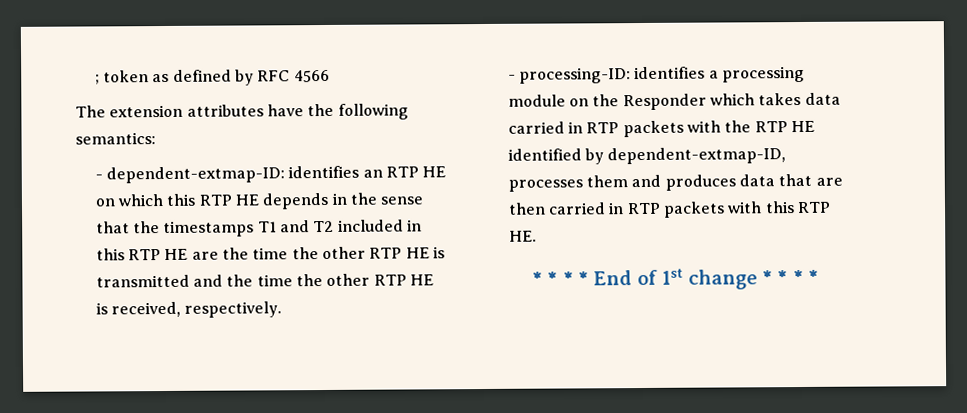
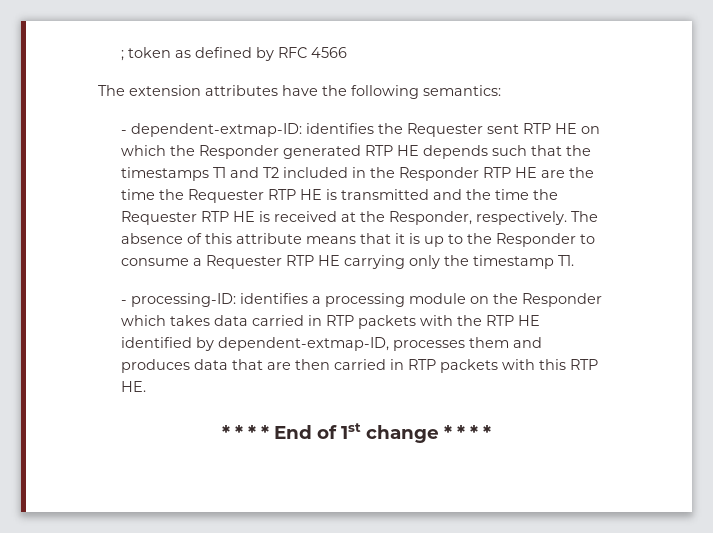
[362,169,383,178] an -> [378,123,520,137] the Requester sent
[166,192,424,210] this RTP HE depends in the sense -> [170,145,528,159] the Responder generated RTP HE depends such
[95,248,125,261] this -> [370,167,480,181] the Responder
[322,246,367,260] other -> [188,189,265,203] Requester
[326,273,435,286] [95,301,283,318] other RTP HE is received, respectively. -> [121,211,599,225] [121,233,596,247] [121,255,575,269] Requester RTP HE is received at the Responder, respectively. The absence of this attribute means that it is up to the Responder to consume a Requester RTP HE carrying only the timestamp T1.

